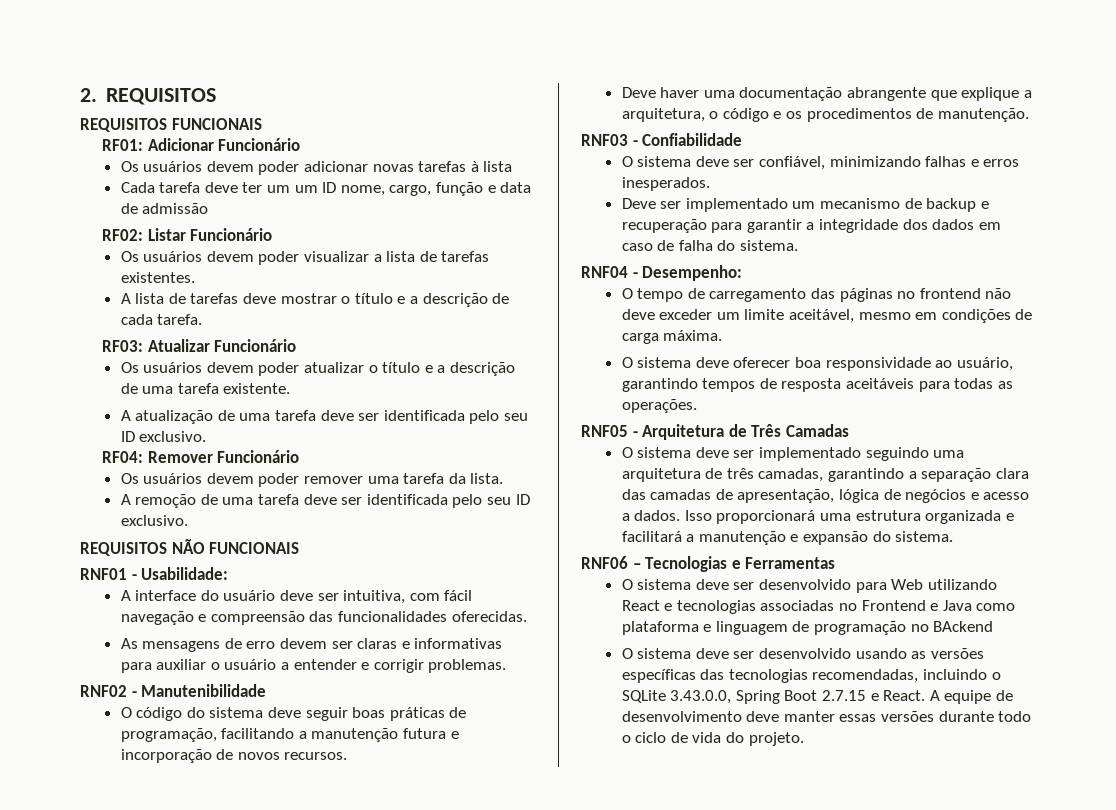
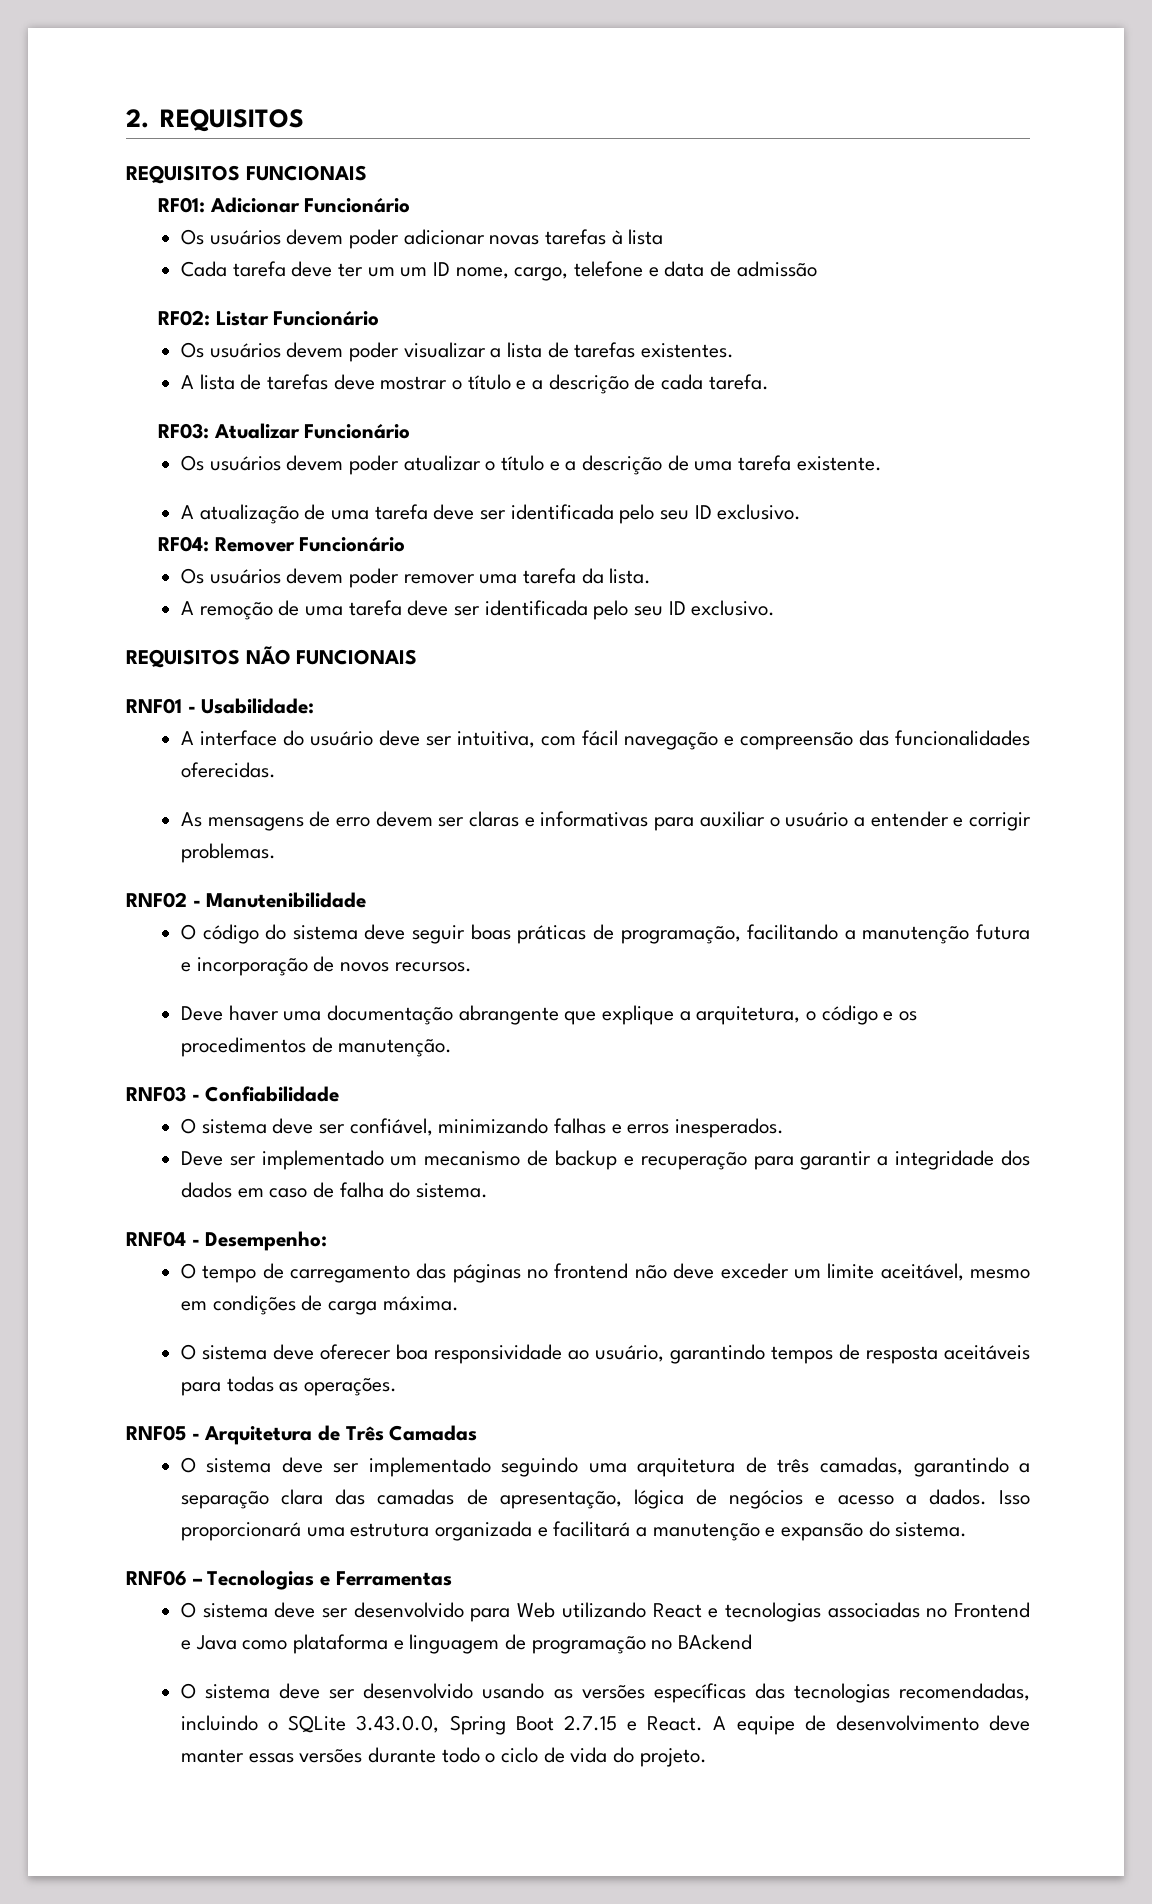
[435,182,483,196] função -> [573,261,643,277] telefone

